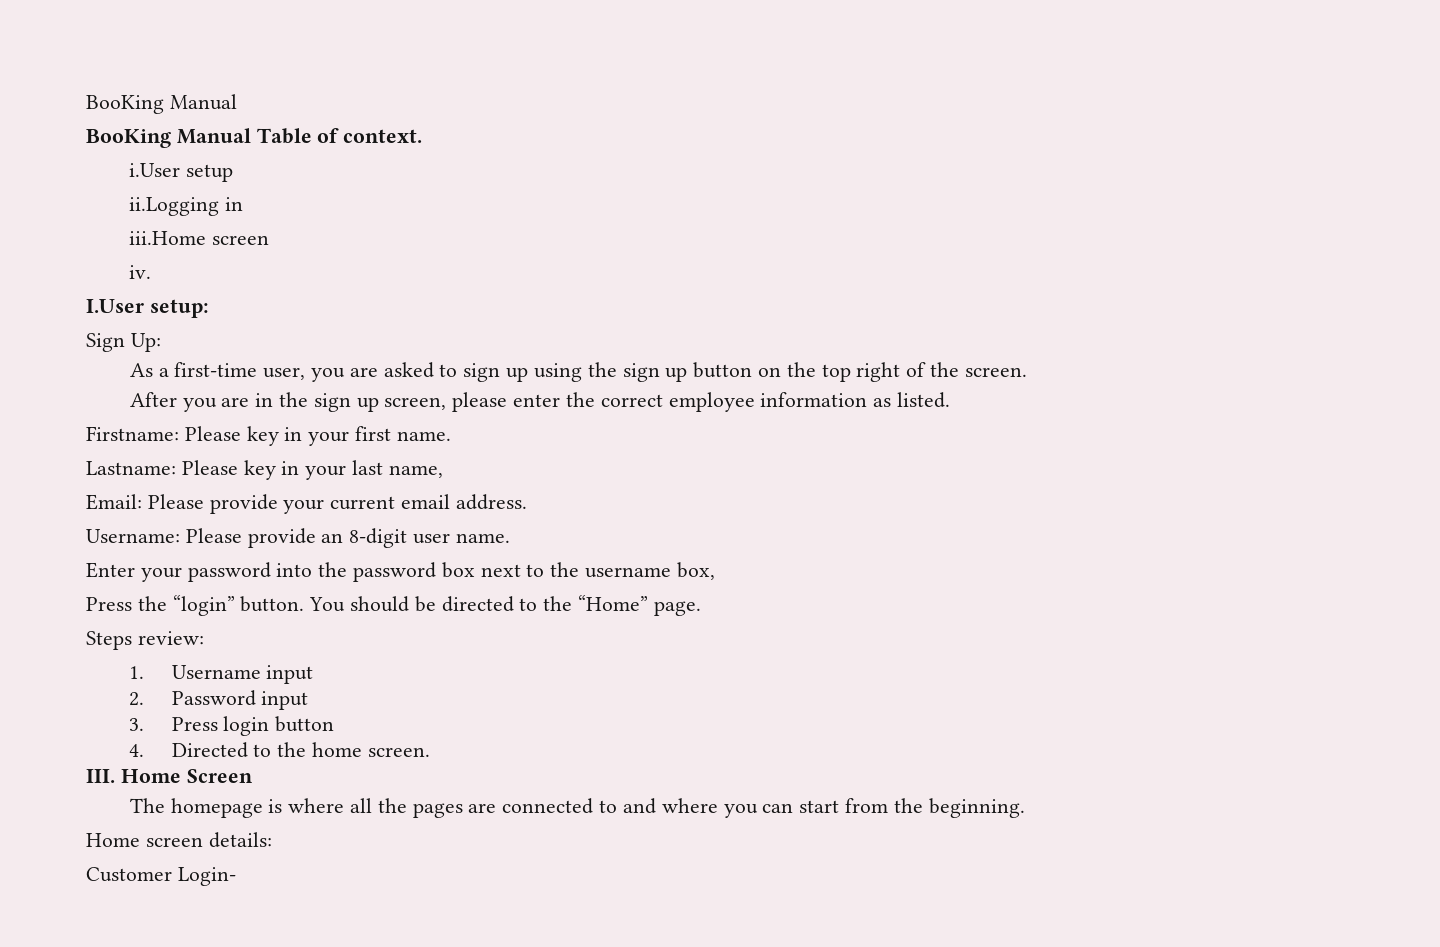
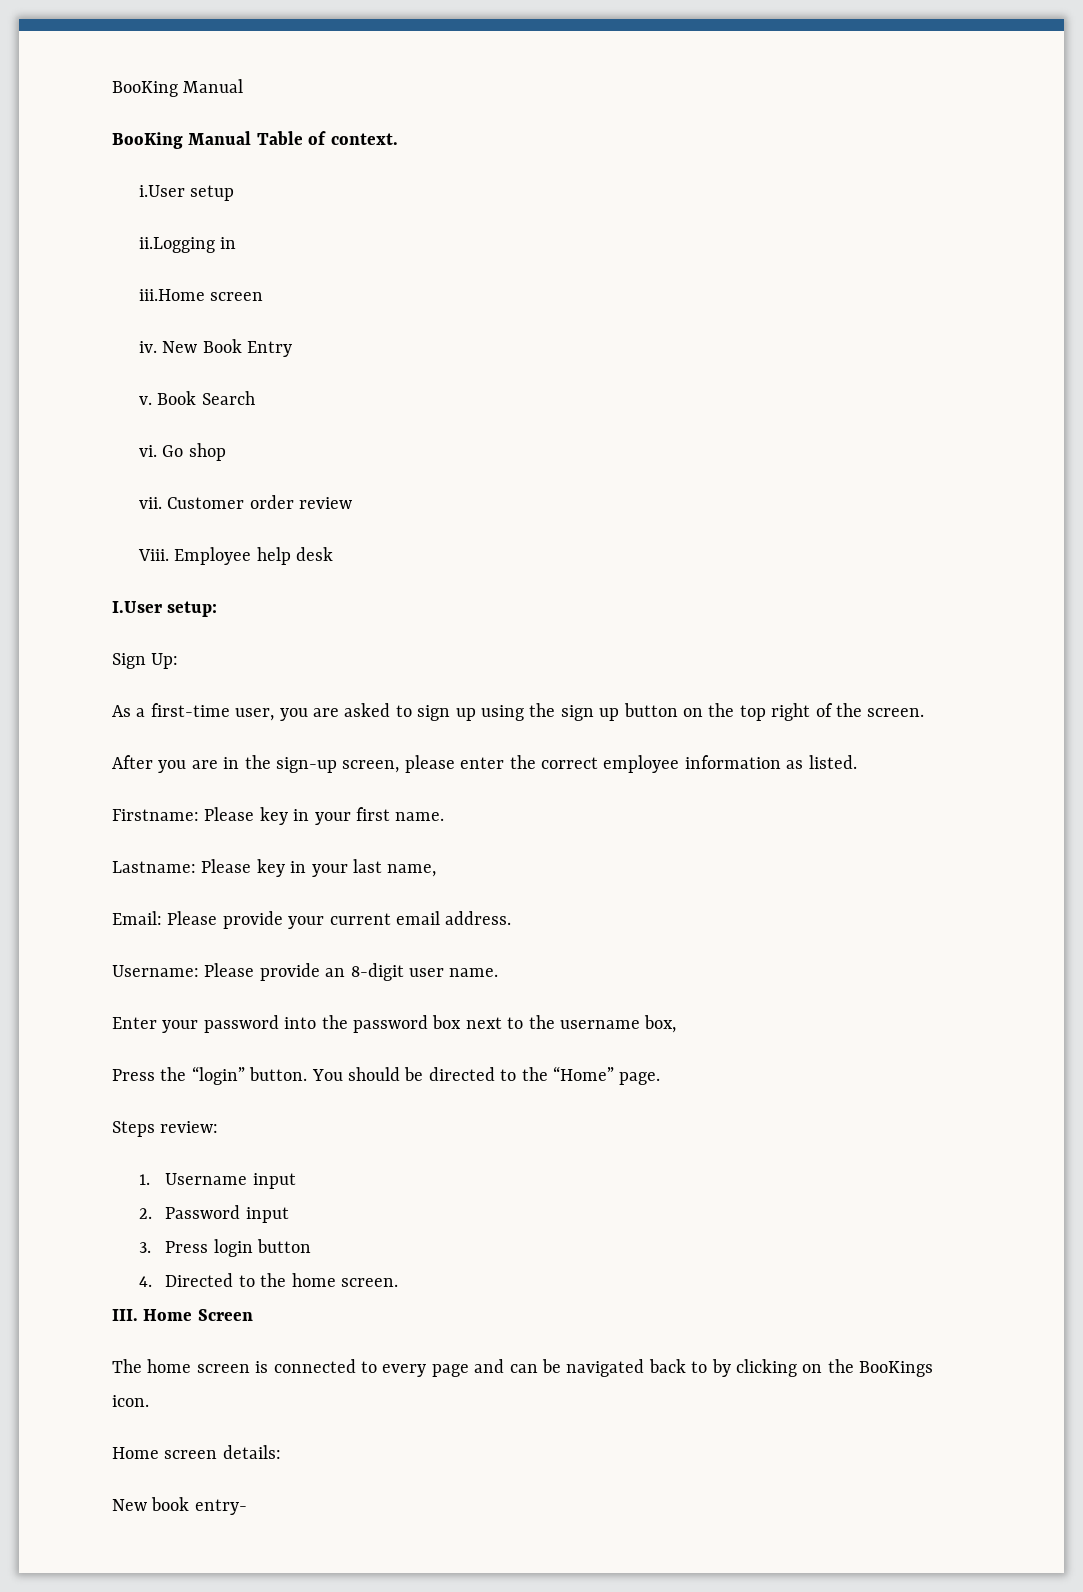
(151, 272) none -> [162,339,292,357] [138,391,255,405] [138,443,226,461] [138,495,352,509] [137,547,333,565] New Book Entry // v. Book Search // vi. Go shop // vii. Customer order review // Viii. Employee help desk
[313,393,379,412] sign up -> [276,757,337,773] sign-up
[170,798,1025,818] homepage is where all the pages are connected to and where you can start from the beginning. -> [147,1359,934,1377] [112,1395,149,1407] home screen is connected to every page and can be navigated back to by clicking on the BooKings icon.
[86,867,236,886] Customer Login- -> [112,1497,247,1515] New book entry-

